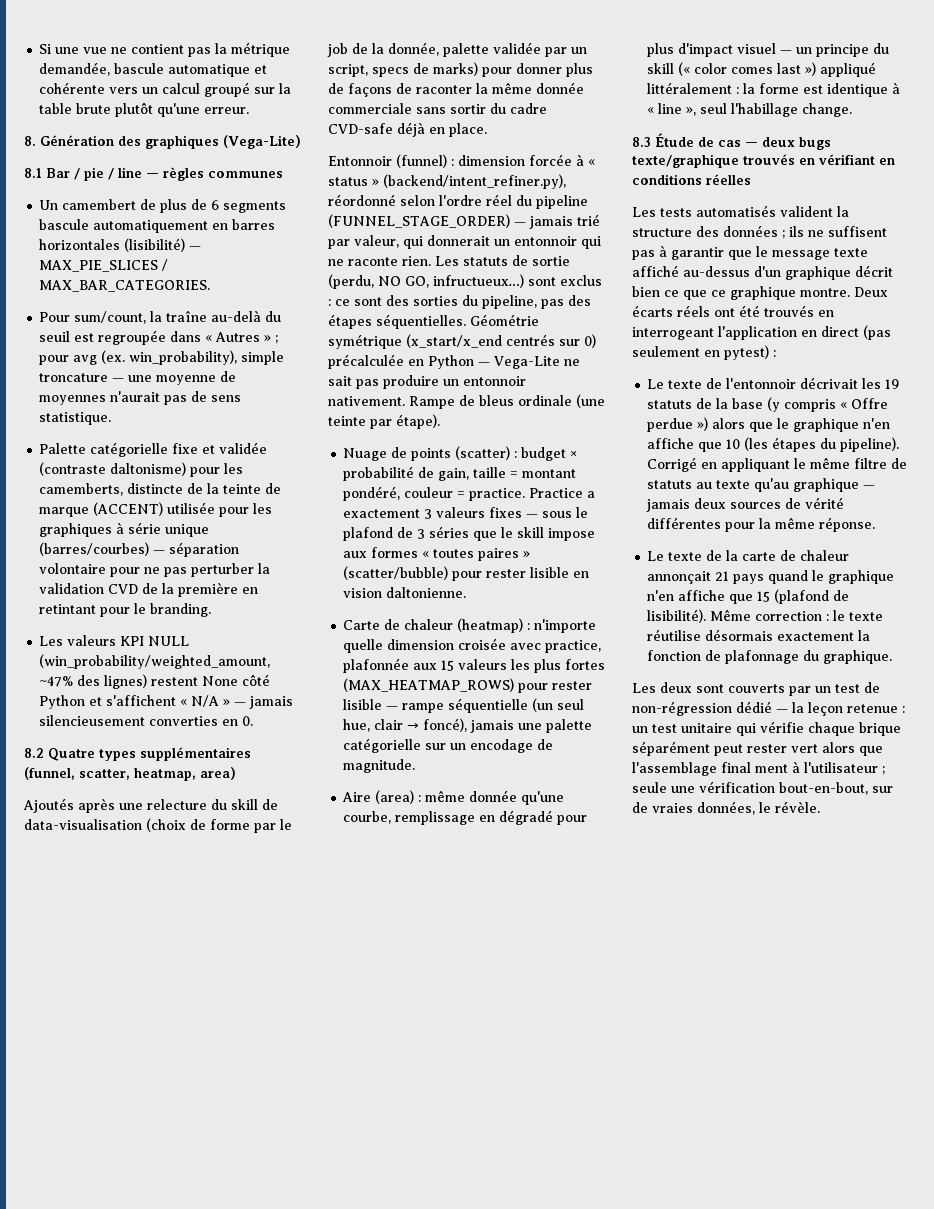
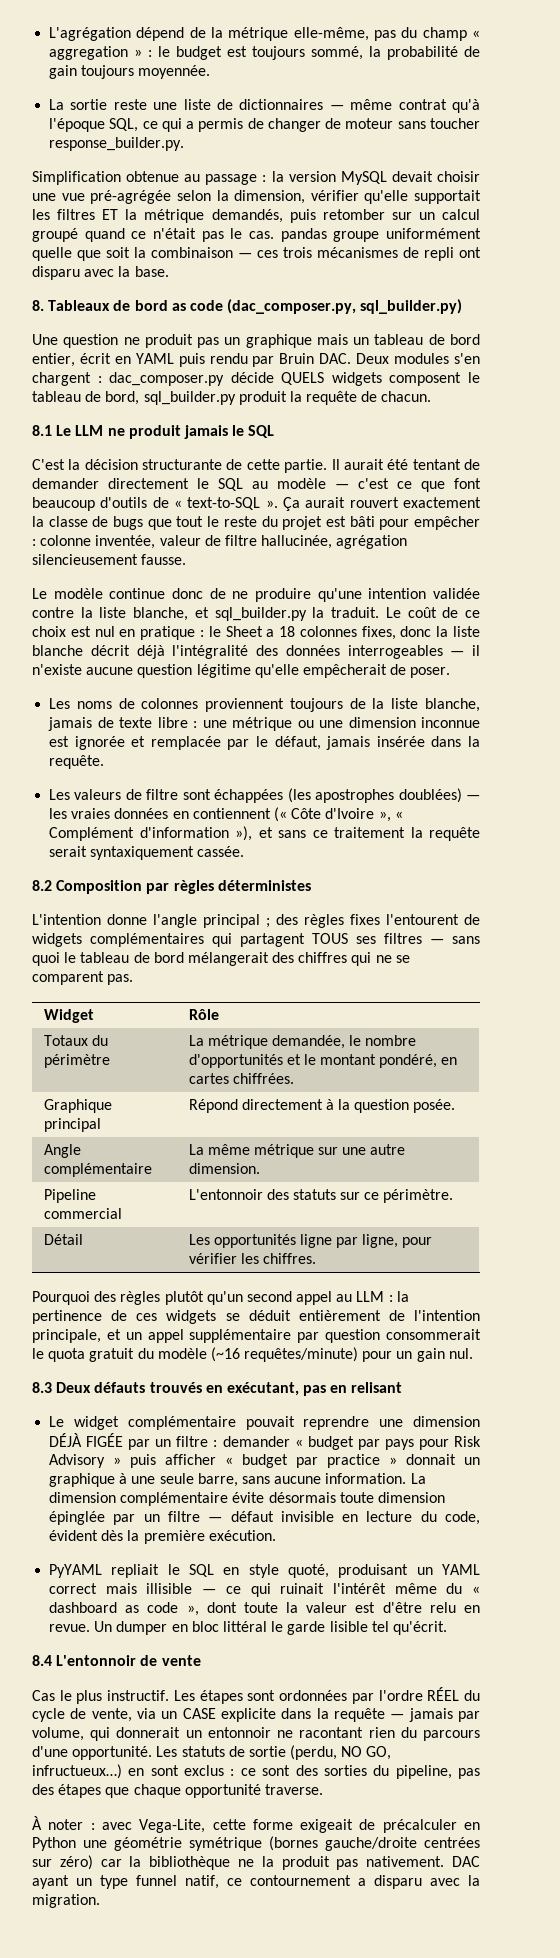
[39,42,291,57] [39,62,268,77] [39,82,292,97] [39,102,250,117] [24,135,301,149] [24,167,283,181] [39,199,287,213] [39,219,276,233] [39,238,202,252] [39,259,169,272] [39,280,211,292] [39,310,282,324] [39,330,279,345] [39,350,285,365] [39,371,237,385] [39,391,242,405] [39,412,112,425] [39,442,268,457] [39,462,244,477] [39,483,282,496] [39,502,273,517] [39,522,210,537] [39,542,240,557] [39,563,271,577] [39,582,259,597] [39,603,212,617] [39,635,190,646] [39,654,271,669] [39,674,271,689] [39,695,294,709] [39,715,254,726] [24,747,251,761] [24,767,236,781] [23,798,278,813] [24,818,292,833] [327,42,587,57] [328,62,593,77] [328,82,584,97] [328,103,547,114] [328,122,487,137] [328,154,595,168] [328,174,566,189] [328,194,588,209] [328,214,600,229] [328,235,601,249] [328,256,431,266] Si une vue ne contient pas la métrique demandée, bascule automatique et cohérente vers un calcul groupé sur la table brute plutôt qu'une erreur. // 8. Génération des graphiques (Vega-Lite) // 8.1 Bar / pie / line — règles communes // Un camembert de plus de 6 segments bascule automatiquement en barres horizontales (lisibilité) — MAX_PIE_SLICES / MAX_BAR_CATEGORIES. // Pour sum/count, la traîne au-delà du seuil est regroupée dans « Autres » ; pour avg (ex. win_probability), simple troncature — une moyenne de moyennes n'aurait pas de sens statistique. // Palette catégorielle fixe et validée (contraste daltonisme) pour les camemberts, distincte de la teinte de marque (ACCENT) utilisée pour les graphiques à série unique (barres/courbes) — séparation volontaire pour ne pas perturber la validation CVD de la première en retintant pour le branding. // Les valeurs KPI NULL (win_probability/weighted_amount, ~47% des lignes) restent None côté Python et s'affichent « N/A » — jamais silencieusement converties en 0. // 8.2 Quatre types supplémentaires (funnel, scatter, heatmap, area) // Ajoutés après une relecture du skill de data-visualisation (choix de forme par le job de la donnée, palette validée par un script, specs de marks) pour donner plus de façons de raconter la même donnée commerciale sans sortir du cadre CVD-safe déjà en place. // Entonnoir (funnel) : dimension forcée à « status » (backend/intent_refiner.py), réordonné selon l'ordre réel du pipeline (FUNNEL_STAGE_ORDER) — jamais trié par valeur, qui donnerait un entonnoir qui ne raconte rien. -> [49,27,480,41] [49,46,480,60] [49,65,211,79] [49,99,480,113] [49,118,480,132] [49,137,185,151] [32,171,480,185] [32,190,481,204] [32,209,481,223] [32,228,481,242] [32,247,481,261] [32,266,169,280] [32,299,463,314] [32,334,480,348] [32,353,481,367] [32,372,480,386] [32,391,432,405] [32,425,275,439] [32,459,481,473] [32,478,481,492] [32,497,481,511] [32,516,480,530] [32,535,408,549] [32,554,187,565] [32,588,480,602] [32,607,481,621] [32,626,480,640] [32,645,480,659] [32,664,451,678] [49,698,481,712] [48,717,480,731] [49,736,480,750] [49,755,105,769] [49,788,480,803] [49,807,403,822] [49,826,480,841] [49,846,245,860] [32,880,311,894] [32,914,480,928] [32,933,480,947] [32,952,410,966] [32,971,134,985] [43,1009,94,1023] [188,1009,219,1020] [43,1035,108,1046] [43,1054,110,1068] [188,1035,417,1049] [188,1054,458,1068] [188,1073,294,1084] [43,1099,112,1113] [43,1118,101,1132] [188,1099,456,1113] [43,1144,81,1158] [43,1163,152,1177] [188,1144,406,1158] [188,1163,260,1174] [43,1189,96,1203] [43,1208,122,1219] [188,1189,454,1203] [43,1234,83,1245] [188,1234,433,1248] [188,1253,316,1264] [32,1291,409,1305] [32,1310,480,1324] [32,1329,481,1343] [32,1347,473,1362] [32,1382,403,1396] [49,1416,480,1430] [49,1433,481,1450] [49,1454,480,1468] [49,1473,426,1487] [49,1492,445,1506] [49,1511,480,1525] [49,1530,276,1544] [49,1564,480,1578] [49,1583,480,1597] [49,1602,481,1616] [49,1621,447,1635] [32,1655,201,1666] [32,1687,481,1704] [32,1708,480,1722] [32,1727,481,1741] [32,1746,153,1760] L'agrégation dépend de la métrique elle-même, pas du champ « aggregation » : le budget est toujours sommé, la probabilité de gain toujours moyennée. // La sortie reste une liste de dictionnaires — même contrat qu'à l'époque SQL, ce qui a permis de changer de moteur sans toucher response_builder.py. // Simplification obtenue au passage : la version MySQL devait choisir une vue pré-agrégée selon la dimension, vérifier qu'elle supportait les filtres ET la métrique demandés, puis retomber sur un calcul groupé quand ce n'était pas le cas. pandas groupe uniformément quelle que soit la combinaison — ces trois mécanismes de repli ont disparu avec la base. // 8. Tableaux de bord as code (dac_composer.py, sql_builder.py) // Une question ne produit pas un graphique mais un tableau de bord entier, écrit en YAML puis rendu par Bruin DAC. Deux modules s'en chargent : dac_composer.py décide QUELS widgets composent le tableau de bord, sql_builder.py produit la requête de chacun. // 8.1 Le LLM ne produit jamais le SQL // C'est la décision structurante de cette partie. Il aurait été tentant de demander directement le SQL au modèle — c'est ce que font beaucoup d'outils de « text-to-SQL ». Ça aurait rouvert exactement la classe de bugs que tout le reste du projet est bâti pour empêcher : colonne inventée, valeur de filtre hallucinée, agrégation silencieusement fausse. // Le modèle continue donc de ne produire qu'une intention validée contre la liste blanche, et sql_builder.py la traduit. Le coût de ce choix est nul en pratique : le Sheet a 18 colonnes fixes, donc la liste blanche décrit déjà l'intégralité des données interrogeables — il n'existe aucune question légitime qu'elle empêcherait de poser. // Les noms de colonnes proviennent toujours de la liste blanche, jamais de texte libre : une métrique ou une dimension inconnue est ignorée et remplacée par le défaut, jamais insérée dans la requête. // Les valeurs de filtre sont échappées (les apostrophes doublées) — les vraies données en contiennent (« Côte d'Ivoire », « Complément d'information »), et sans ce traitement la requête serait syntaxiquement cassée. // 8.2 Composition par règles déterministes // L'intention donne l'angle principal ; des règles fixes l'entourent de widgets complémentaires qui partagent TOUS ses filtres — sans quoi le tableau de bord mélangerait des chiffres qui ne se comparent pas. // Widget | Rôle // Totaux du périmètre | La métrique demandée, le nombre d'opportunités et le montant pondéré, en cartes chiffrées. // Graphique principal | Répond directement à la question posée. // Angle complémentaire | La même métrique sur une autre dimension. // Pipeline commercial | L'entonnoir des statuts sur ce périmètre. // Détail | Les opportunités ligne par ligne, pour vérifier les chiffres. // Pourquoi des règles plutôt qu'un second appel au LLM : la pertinence de ces widgets se déduit entièrement de l'intention principale, et un appel supplémentaire par question consommerait le quota gratuit du modèle (~16 requêtes/minute) pour un gain nul. // 8.3 Deux défauts trouvés en exécutant, pas en relisant // Le widget complémentaire pouvait reprendre une dimension DÉJÀ FIGÉE par un filtre : demander « budget par pays pour Risk Advisory » puis afficher « budget par practice » donnait un graphique à une seule barre, sans aucune information. La dimension complémentaire évite désormais toute dimension épinglée par un filtre — défaut invisible en lecture du code, évident dès la première exécution. // PyYAML repliait le SQL en style quoté, produisant un YAML correct mais illisible — ce qui ruinait l'intérêt même du « dashboard as code », dont toute la valeur est d'être relu en revue. Un dumper en bloc littéral le garde lisible tel qu'écrit. // 8.4 L'entonnoir de vente // Cas le plus instructif. Les étapes sont ordonnées par l'ordre RÉEL du cycle de vente, via un CASE explicite dans la requête — jamais par volume, qui donnerait un entonnoir ne racontant rien du parcours d'une opportunité.
(524, 281) none -> [128,1768,145,1776] en
[376,314,539,329] [328,334,596,349] [328,354,580,369] [328,375,526,389] [328,394,605,409] [328,414,440,429] [343,446,578,461] [343,466,577,481] [343,486,596,501] [343,507,589,519] [343,526,596,541] [343,547,531,561] [343,566,590,581] [343,587,467,598] [343,618,597,633] [343,638,602,653] [343,658,606,673] [343,678,593,693] [343,698,585,713] [343,718,593,733] [343,738,554,753] [343,759,416,773] [342,790,565,805] [343,810,588,825] [647,43,890,57] [647,62,877,77] [647,82,901,97] [647,103,853,117] [632,133,831,150] [632,154,895,168] [632,174,751,185] [632,205,849,217] [632,225,887,239] [632,245,868,260] [632,265,893,280] [632,286,888,300] [632,305,834,317] [632,325,891,340] [632,345,776,360] [647,377,900,389] [647,397,889,412] [647,417,891,432] [647,437,900,452] [647,457,908,472] [647,478,876,492] [646,497,845,512] [647,517,876,532] [647,550,850,561] [647,570,895,584] [647,589,850,604] [647,609,884,623] [647,629,871,641] [647,650,893,664] [632,682,880,696] [632,701,905,716] [632,721,901,736] [632,741,883,756] [632,761,885,776] [632,781,893,795] [632,801,820,815] séquentielles. Géométrie symétrique (x_start/x_end centrés sur 0) précalculée en Python — Vega-Lite ne sait pas produire un entonnoir nativement. Rampe de bleus ordinale (une teinte par étape). // Nuage de points (scatter) : budget × probabilité de gain, taille = montant pondéré, couleur = practice. Practice a exactement 3 valeurs fixes — sous le plafond de 3 séries que le skill impose aux formes « toutes paires » (scatter/bubble) pour rester lisible en vision daltonienne. // Carte de chaleur (heatmap) : n'importe quelle dimension croisée avec practice, plafonnée aux 15 valeurs les plus fortes (MAX_HEATMAP_ROWS) pour rester lisible — rampe séquentielle (un seul hue, clair → foncé), jamais une palette catégorielle sur un encodage de magnitude. // Aire (area) : même donnée qu'une courbe, remplissage en dégradé pour plus d'impact visuel — un principe du skill (« color comes last ») appliqué littéralement : la forme est identique à « line », seul l'habillage change. // 8.3 Étude de cas — deux bugs texte/graphique trouvés en vérifiant en conditions réelles // Les tests automatisés valident la structure des données ; ils ne suffisent pas à garantir que le message texte affiché au-dessus d'un graphique décrit bien ce que ce graphique montre. Deux écarts réels ont été trouvés en interrogeant l'application en direct (pas seulement en pytest) : // Le texte de l'entonnoir décrivait les 19 statuts de la base (y compris « Offre perdue ») alors que le graphique n'en affiche que 10 (les étapes du pipeline). Corrigé en appliquant le même filtre de statuts au texte qu'au graphique — jamais deux sources de vérité différentes pour la même réponse. // Le texte de la carte de chaleur annonçait 21 pays quand le graphique n'en affiche que 15 (plafond de lisibilité). Même correction : le texte réutilise désormais exactement la fonction de plafonnage du graphique. // Les deux sont couverts par un test de non-régression dédié — la leçon retenue : un test unitaire qui vérifie chaque brique séparément peut rester vert alors que l'assemblage final ment à l'utilisateur ; seule une vérification bout-en-bout, sur de vraies données, le révèle. -> [105,1784,323,1798] [32,1816,481,1833] [32,1836,480,1851] [32,1855,481,1870] [32,1875,480,1889] [32,1894,100,1908] que chaque opportunité traverse. // À noter : avec Vega-Lite, cette forme exigeait de précalculer en Python une géométrie symétrique (bornes gauche/droite centrées sur zéro) car la bibliothèque ne la produit pas nativement. DAC ayant un type funnel natif, ce contournement a disparu avec la migration.

